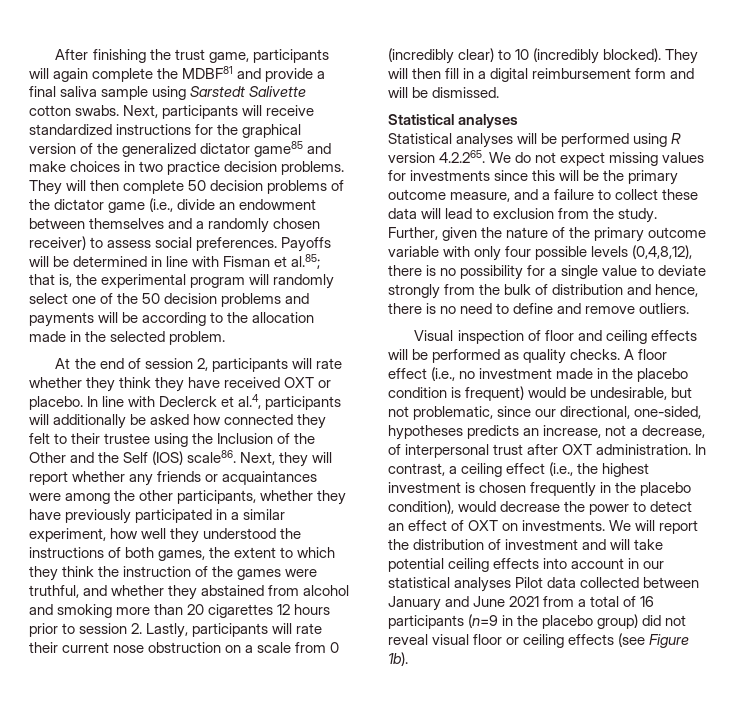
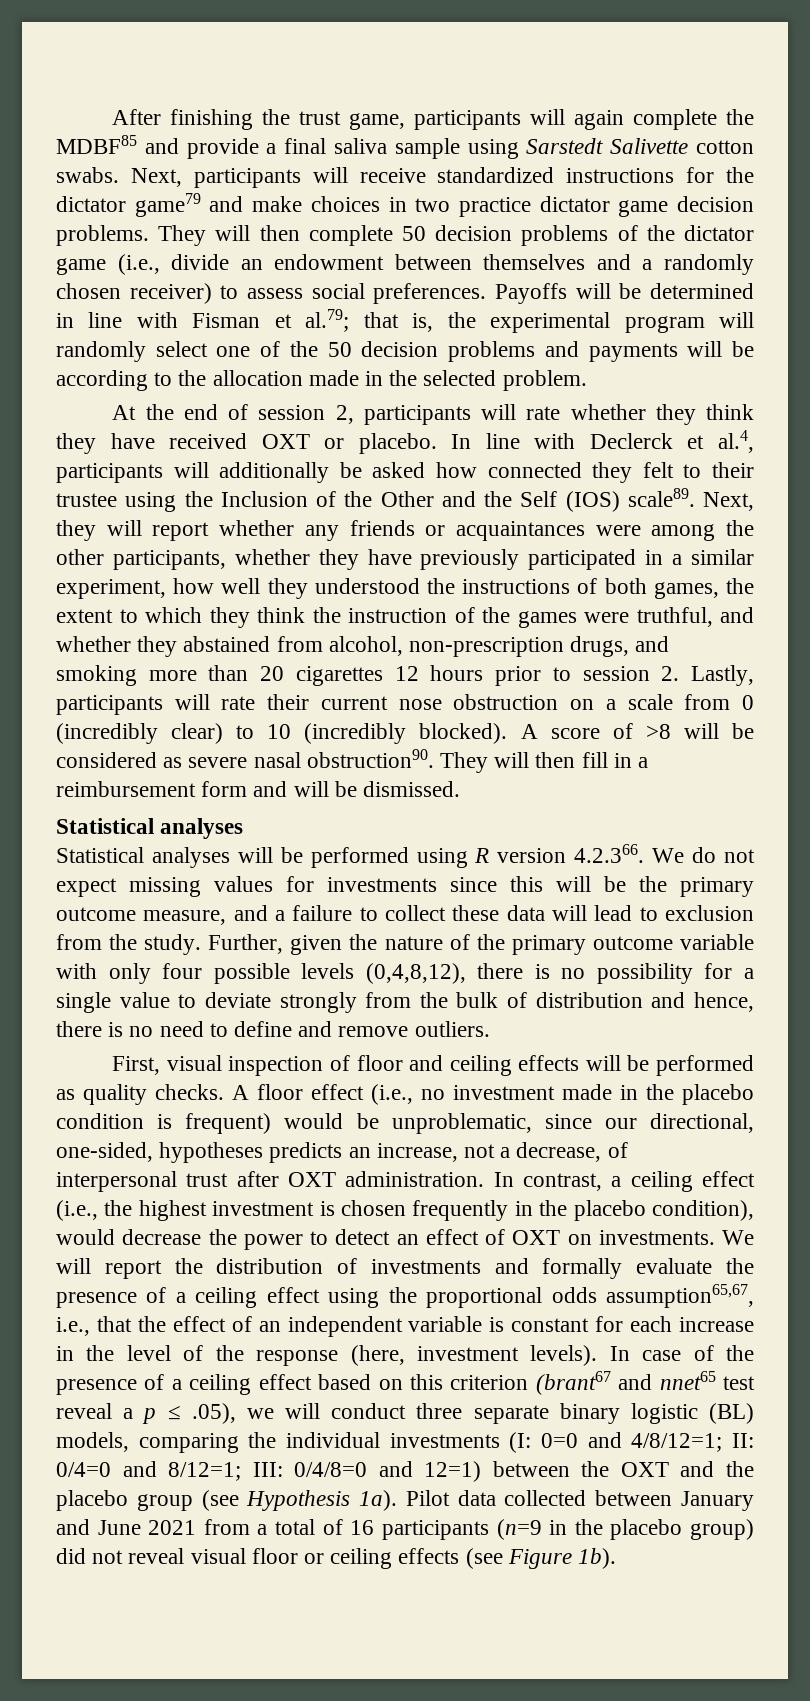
[182,66,234,79] MDBF81 -> [56,135,137,154] MDBF85
[242,124,302,138] [29,141,304,157] graphical version of the generalized dictator game85 -> [56,193,201,217] dictator game79
(221, 168) none -> [539,196,669,217] dictator game
[291,254,321,269] al.85; -> [305,309,350,332] al.79;
[187,450,237,463] scale86. -> [627,488,695,507] scale89.
[303,585,350,596] alcohol -> [328,636,630,657] alcohol, non-prescription drugs,
(662, 55) none -> [520,723,754,739] [56,749,434,768] A score of >8 will be considered as severe nasal obstruction90.
[490,68,529,82] digital -> (649, 762) none
[439,150,486,163] 4.2.265. -> [574,844,645,863] 4.2.366.
[414,330,454,341] Visual -> [112,1055,222,1075] First, visual
[590,387,693,400] [388,406,494,420] undesirable, but not problematic, -> [391,1113,532,1134] unproblematic,
[505,539,664,550] [388,558,665,572] [388,577,512,592] investment and will take potential ceiling effects into account in our statistical analyses -> [370,1258,754,1279] [56,1284,755,1308] [56,1316,754,1337] [56,1345,754,1366] [56,1371,755,1395] [56,1403,754,1424] [56,1432,754,1453] [56,1461,754,1482] [56,1490,398,1511] investments and formally evaluate the presence of a ceiling effect using the proportional odds assumption65,67, i.e., that the effect of an independent variable is constant for each increase in the level of the response (here, investment levels). In case of the presence of a ceiling effect based on this criterion (brant67 and nnet65 test reveal a p ≤ .05), we will conduct three separate binary logistic (BL) models, comparing the individual investments (I: 0=0 and 4/8/12=1; II: 0/4=0 and 8/12=1; III: 0/4/8=0 and 12=1) between the OXT and the placebo group (see Hypothesis 1a).

